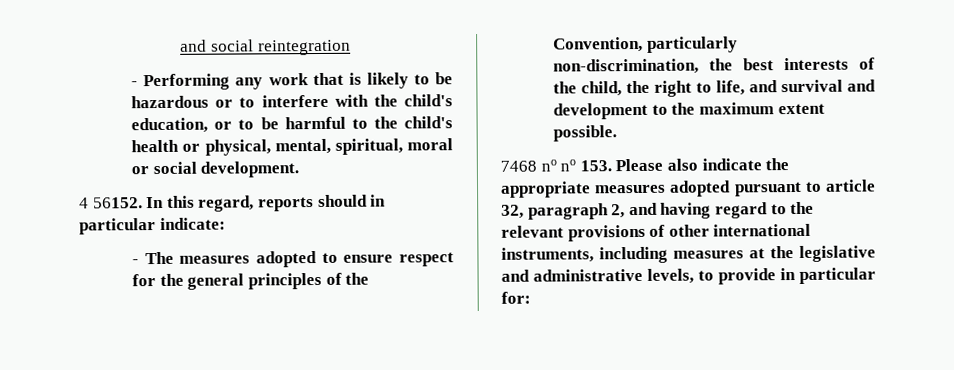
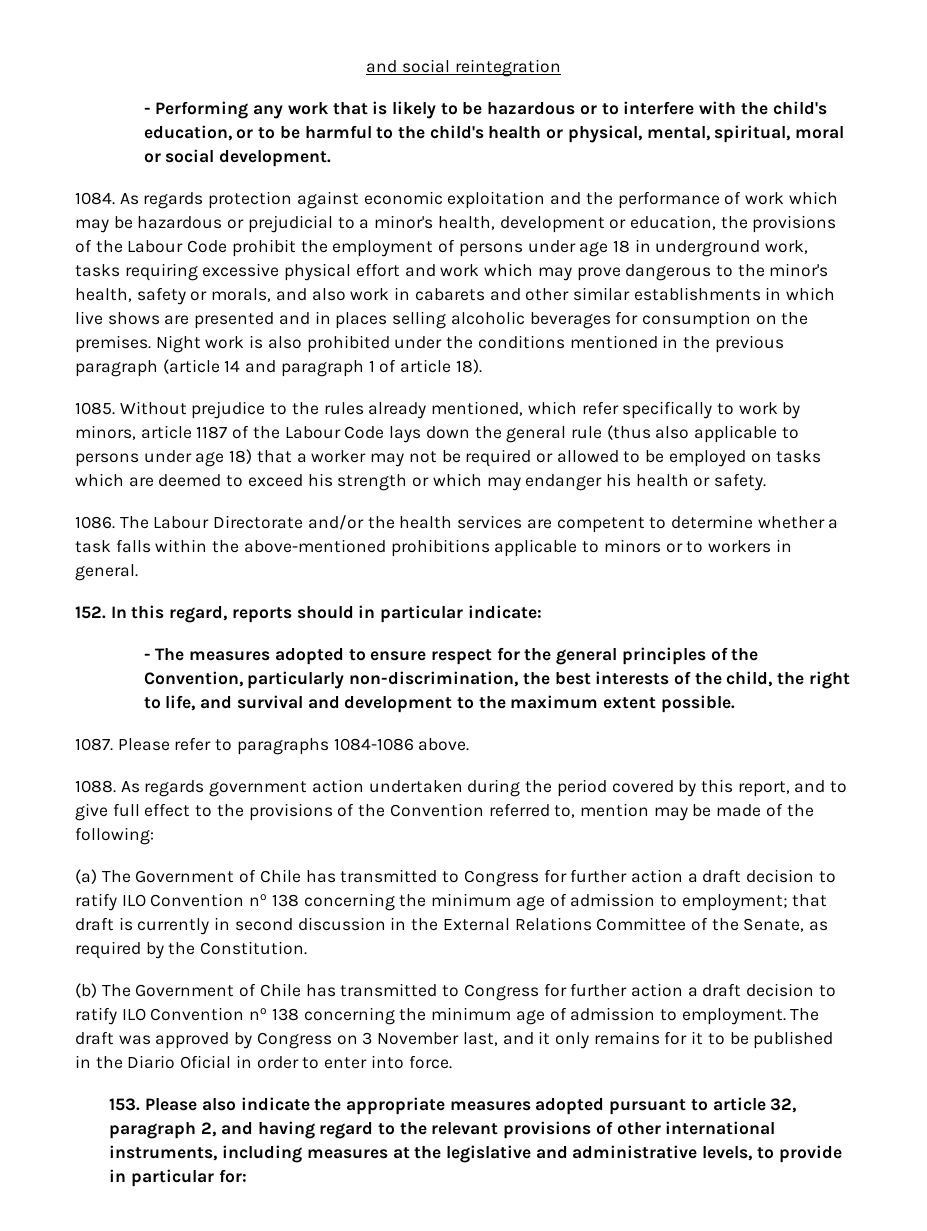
[79,197,143,209] 4 56152. -> [75,191,838,209] [75,215,837,233] [75,239,809,257] [75,263,829,281] [75,287,836,305] [75,311,809,329] [75,335,784,353] [75,359,482,377] [75,401,801,419] [75,425,799,443] [75,449,822,467] [75,473,767,491] [75,515,839,533] [75,539,792,557] [75,564,138,581] [75,606,106,619] 1084. As regards protection against economic exploitation and the performance of work which may be hazardous or prejudicial to a minor's health, development or education, the provisions of the Labour Code prohibit the employment of persons under age 18 in underground work, tasks requiring excessive physical effort and work which may prove dangerous to the minor's health, safety or morals, and also work in cabarets and other similar establishments in which live shows are presented and in places selling alcoholic beverages for consumption on the premises. Night work is also prohibited under the conditions mentioned in the previous paragraph (article 14 and paragraph 1 of article 18). // 1085. Without prejudice to the rules already mentioned, which refer specifically to work by minors, article 1187 of the Labour Code lays down the general rule (thus also applicable to persons under age 18) that a worker may not be required or allowed to be employed on tasks which are deemed to exceed his strength or which may endanger his health or safety. // 1086. The Labour Directorate and/or the health services are competent to determine whether a task falls within the above-mentioned prohibitions applicable to minors or to workers in general. // 152.
[500,159,577,172] 7468 no no -> [75,737,470,755] [75,779,848,797] [75,803,814,821] [75,827,154,845] [75,869,836,887] [75,893,828,911] [75,917,829,935] [75,941,308,959] [75,983,836,1001] [75,1007,820,1025] [75,1031,834,1049] [75,1055,452,1069] 1087. Please refer to paragraphs 1084-1086 above. // 1088. As regards government action undertaken during the period covered by this report, and to give full effect to the provisions of the Convention referred to, mention may be made of the following: // (a) The Government of Chile has transmitted to Congress for further action a draft decision to ratify ILO Convention no 138 concerning the minimum age of admission to employment; that draft is currently in second discussion in the External Relations Committee of the Senate, as required by the Constitution. // (b) The Government of Chile has transmitted to Congress for further action a draft decision to ratify ILO Convention no 138 concerning the minimum age of admission to employment. The draft was approved by Congress on 3 November last, and it only remains for it to be published in the Diario Oficial in order to enter into force. //

